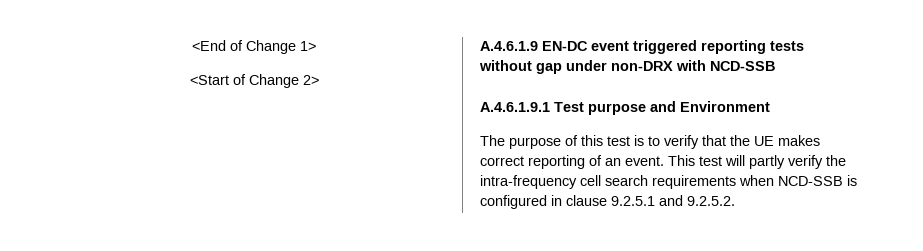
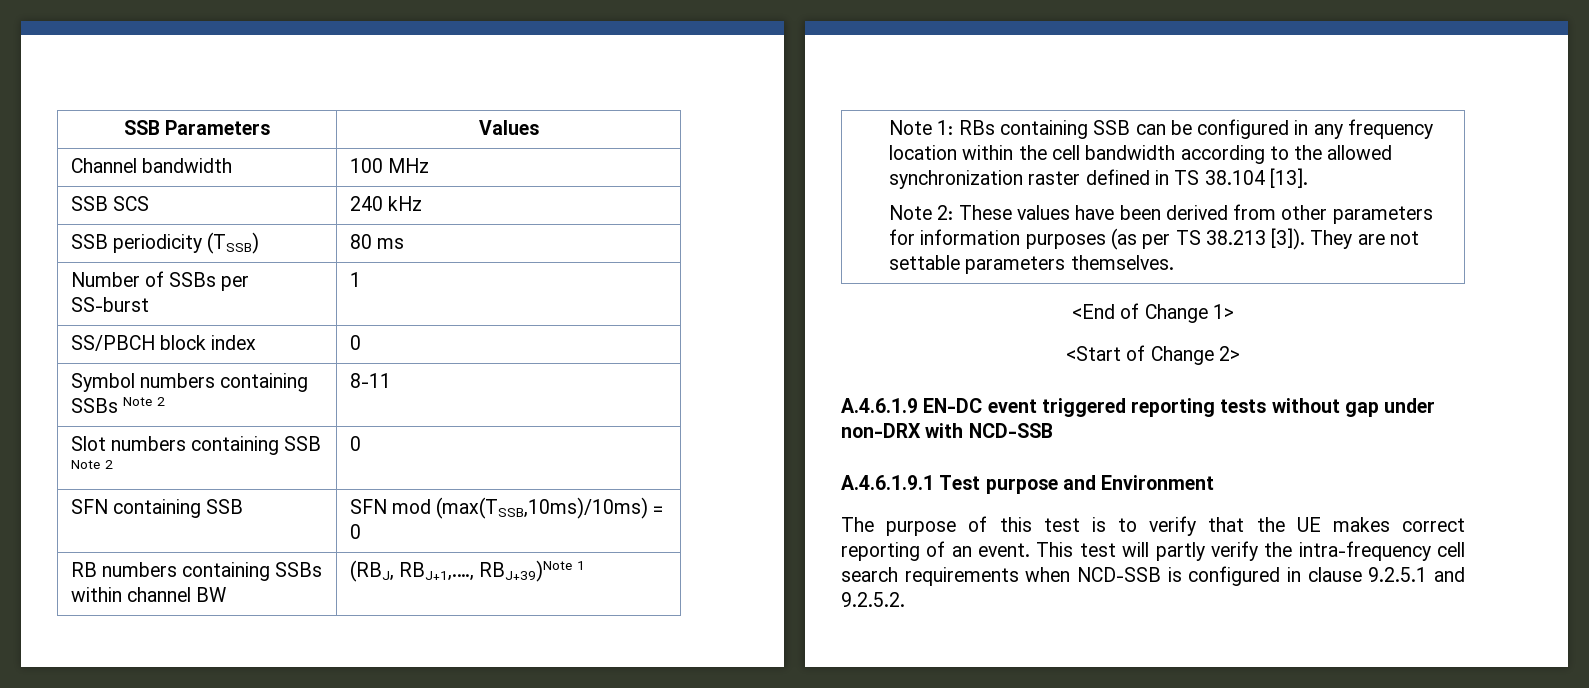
(192, 45) none -> [123,120,271,135] [478,120,539,135] [70,158,232,173] [349,158,429,173] [70,196,149,211] [349,196,422,211] [70,232,260,254] [349,234,404,249] [70,271,250,291] [70,297,149,312] [349,272,361,287] [70,335,257,351] [349,335,361,350] [70,373,309,392] [70,397,166,413] [349,373,391,388] [70,436,322,455] [70,460,113,469] [349,436,361,451] [70,499,244,518] [349,497,664,519] [349,524,361,539] [70,562,323,581] [70,587,227,602] [349,560,586,582] [889,119,1433,139] [889,145,1393,164] [889,168,1308,189] [889,204,1433,224] [889,228,1419,250] [889,255,1174,274] SSB Parameters | Values // Channel bandwidth | 100 MHz // SSB SCS | 240 kHz // SSB periodicity (TSSB) | 80 ms // Number of SSBs per SS-burst | 1 // SS/PBCH block index | 0 // Symbol numbers containing SSBs Note 2 | 8-11 // Slot numbers containing SSB Note 2 | 0 // SFN containing SSB | SFN mod (max(TSSB,10ms)/10ms) = 0 // RB numbers containing SSBs within channel BW | (RBJ, RBJ+1,.…, RBJ+39)Note 1 // Note 1: RBs containing SSB can be configured in any frequency location within the cell bandwidth according to the allowed synchronization raster defined in TS 38.104 [13]. // Note 2: These values have been derived from other parameters for information purposes (as per TS 38.213 [3]). They are not settable parameters themselves. //

